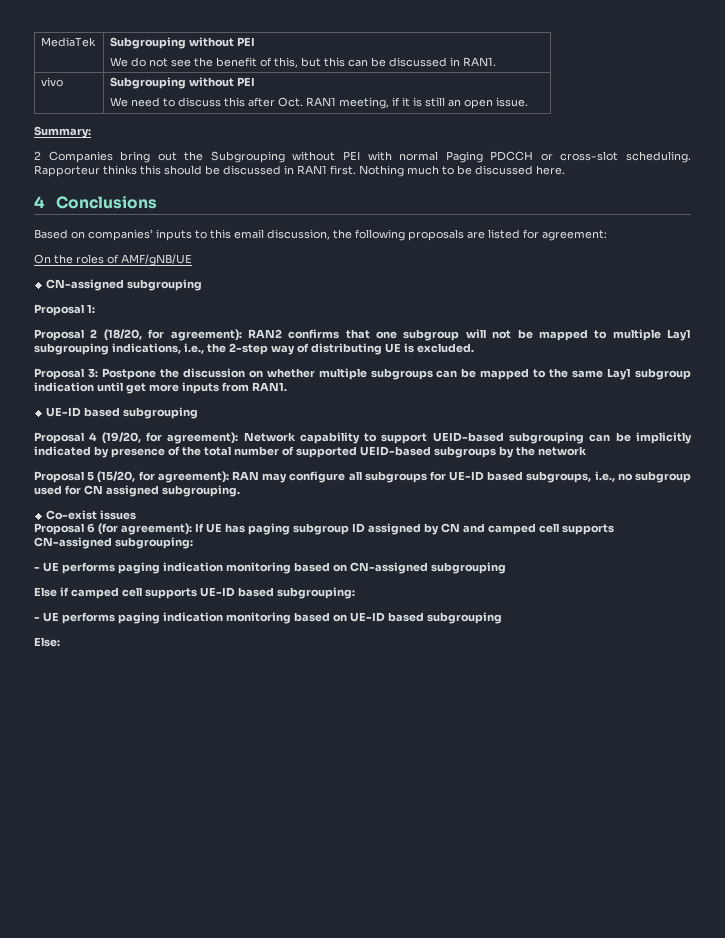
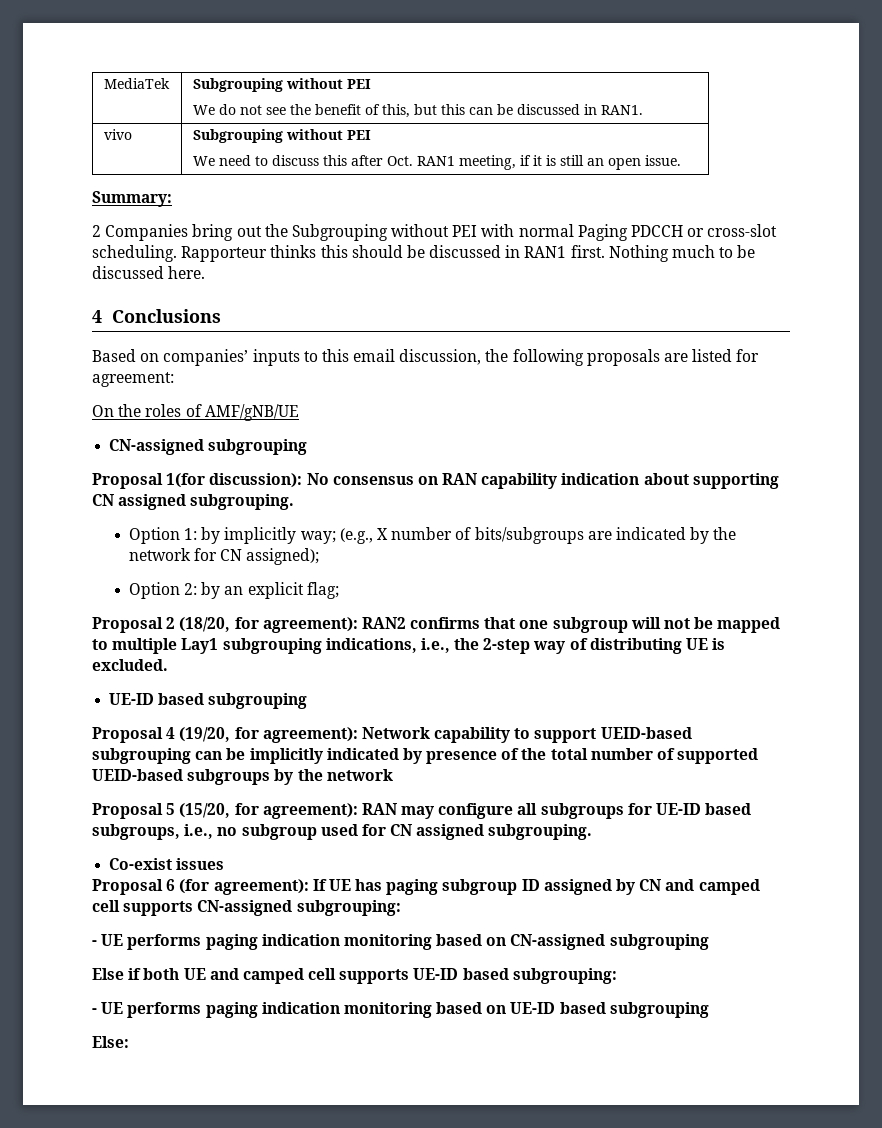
[87,304,95,313] 1: -> [166,473,779,489] [92,494,295,510] [128,527,737,544] [128,548,320,565] [128,582,339,599] 1(for discussion): No consensus on RAN capability indication about supporting CN assigned subgrouping. // Option 1: by implicitly way; (e.g., X number of bits/subgroups are indicated by the network for CN assigned); // Option 2: by an explicit flag;
[34,368,691,380] [34,382,287,394] // Proposal 3: Postpone the discussion on whether multiple subgroups can be mapped to the same Lay1 subgroup indication until get more inputs from RAN1. -> (168, 665) none
(69, 591) none -> [143,968,239,980] both UE and

